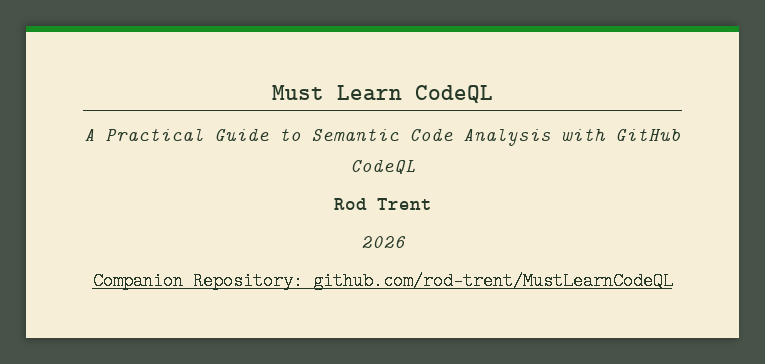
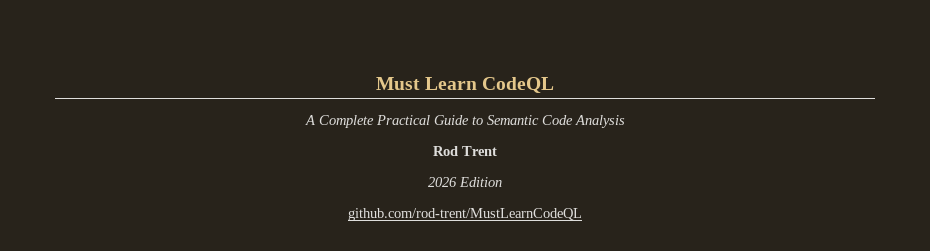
(95, 134) none -> [318,115,374,128] Complete
[561,127,681,141] [349,159,416,174] with GitHub CodeQL -> (625, 121) none
[92,272,303,290] // Companion Repository: -> [459,177,502,187] Edition //

